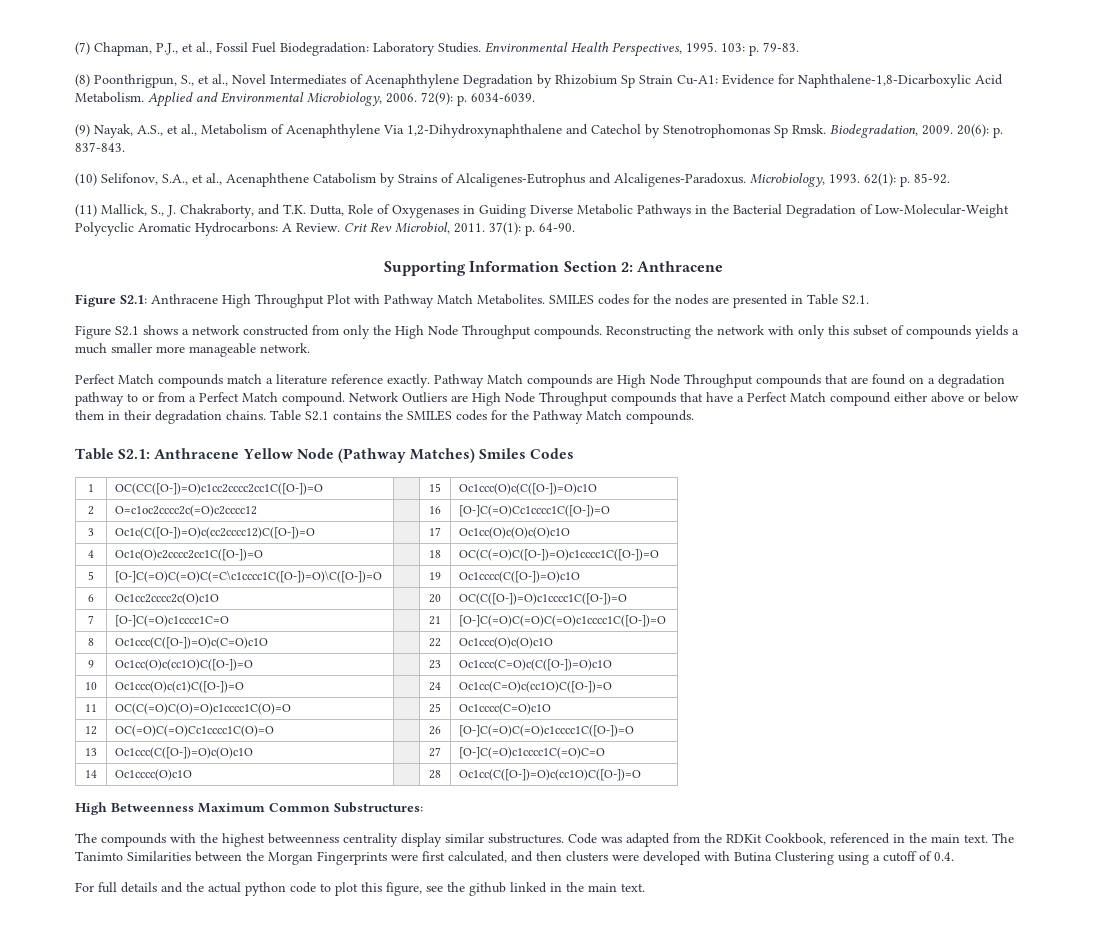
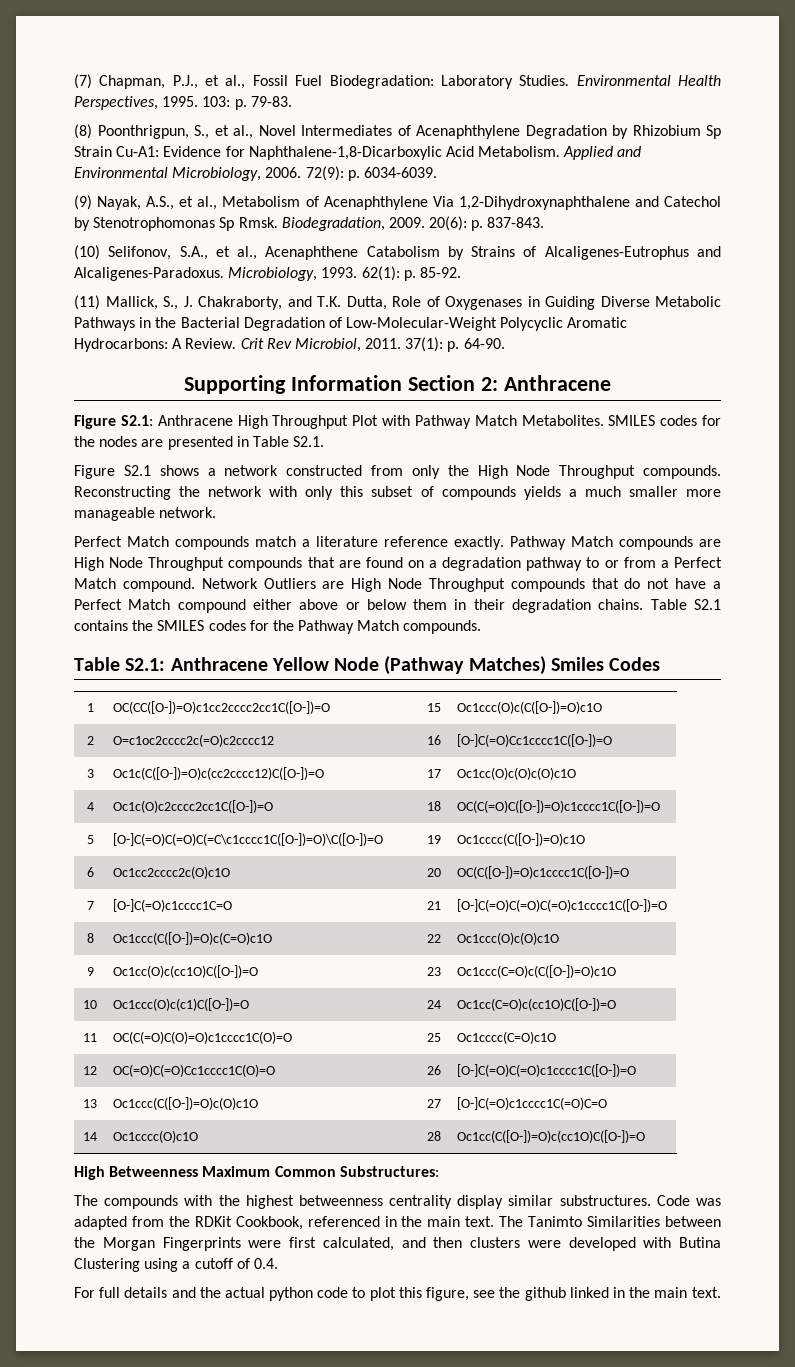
(703, 397) none -> [624,578,670,589] do not

